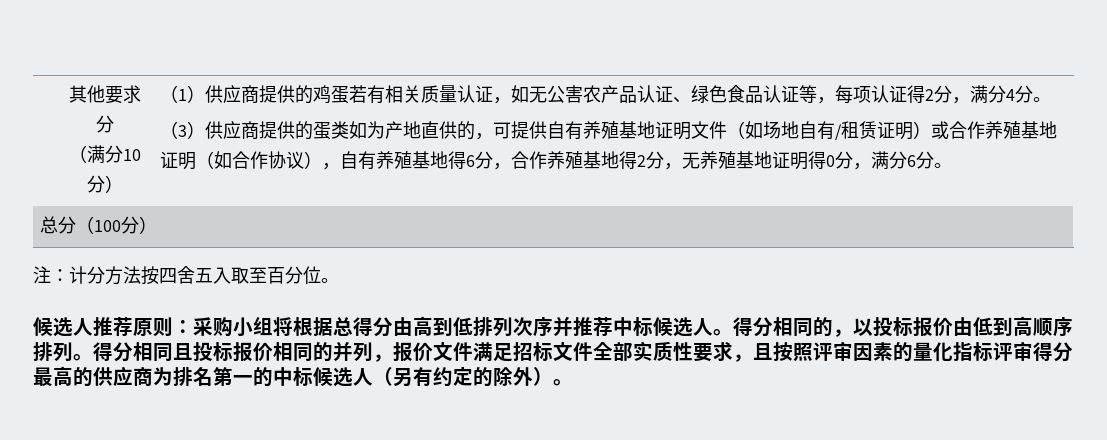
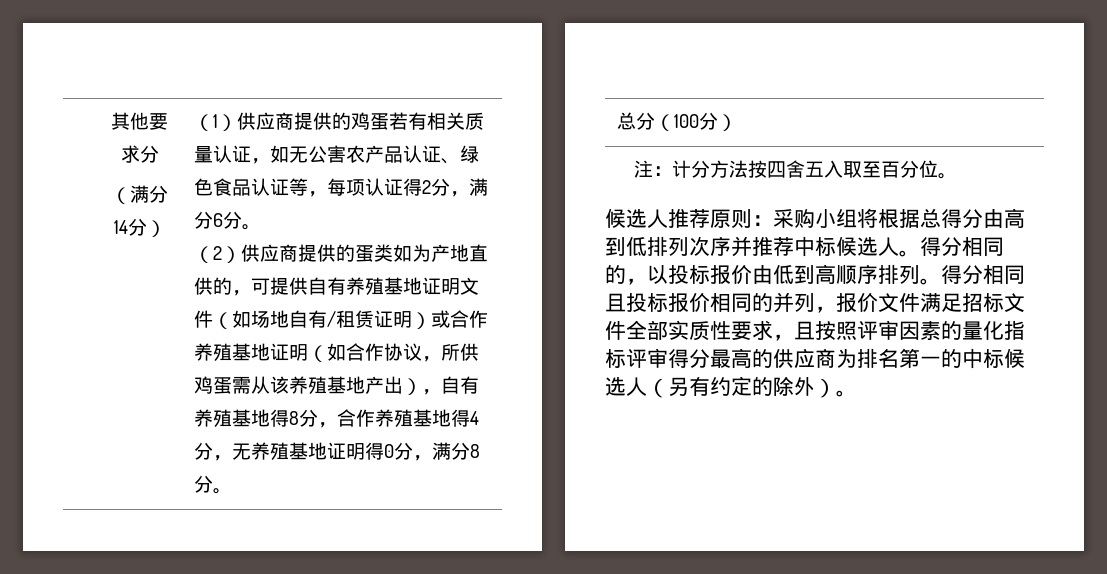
[123,149,141,161] 10 -> [113,220,128,234] 14
[1006,89,1016,101] 4 -> [212,213,223,227] 6
[178,125,188,137] 3 -> [212,246,222,260] 2
(305, 160) none -> [421,343,479,362] [193,376,403,394] ，所供鸡蛋需从该养殖基地产出
[466,155,476,167] 6 -> [288,411,299,425] 8
[637,155,647,167] 2 -> [469,411,479,425] 4
[907,155,917,167] 6 -> [469,444,480,458] 8

